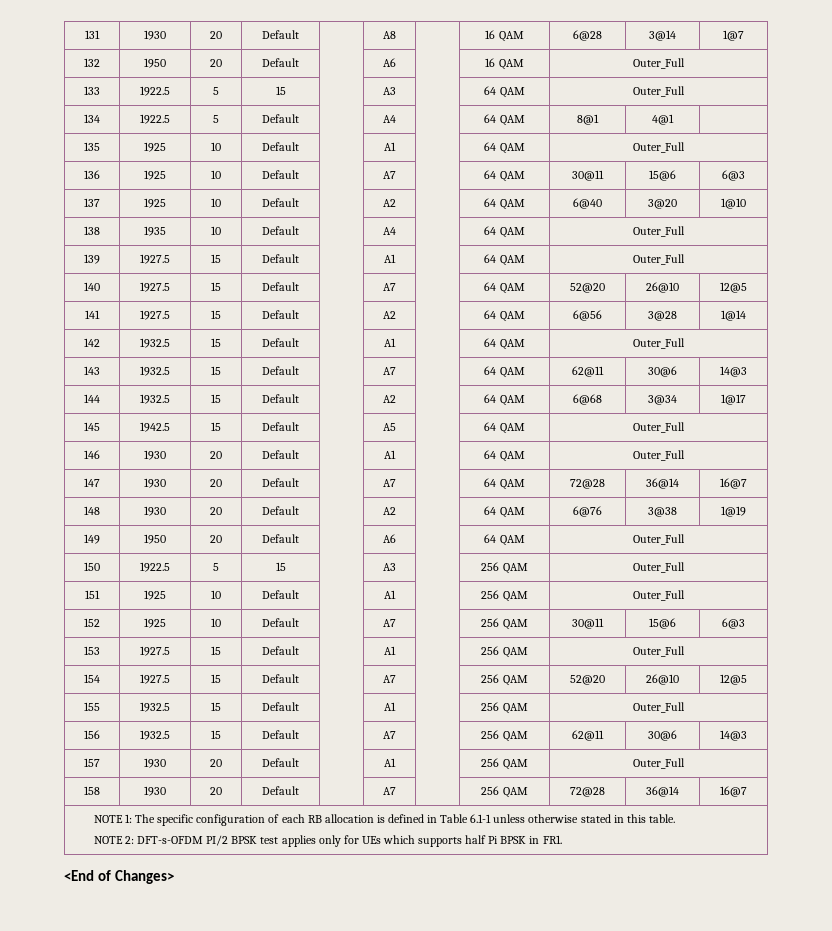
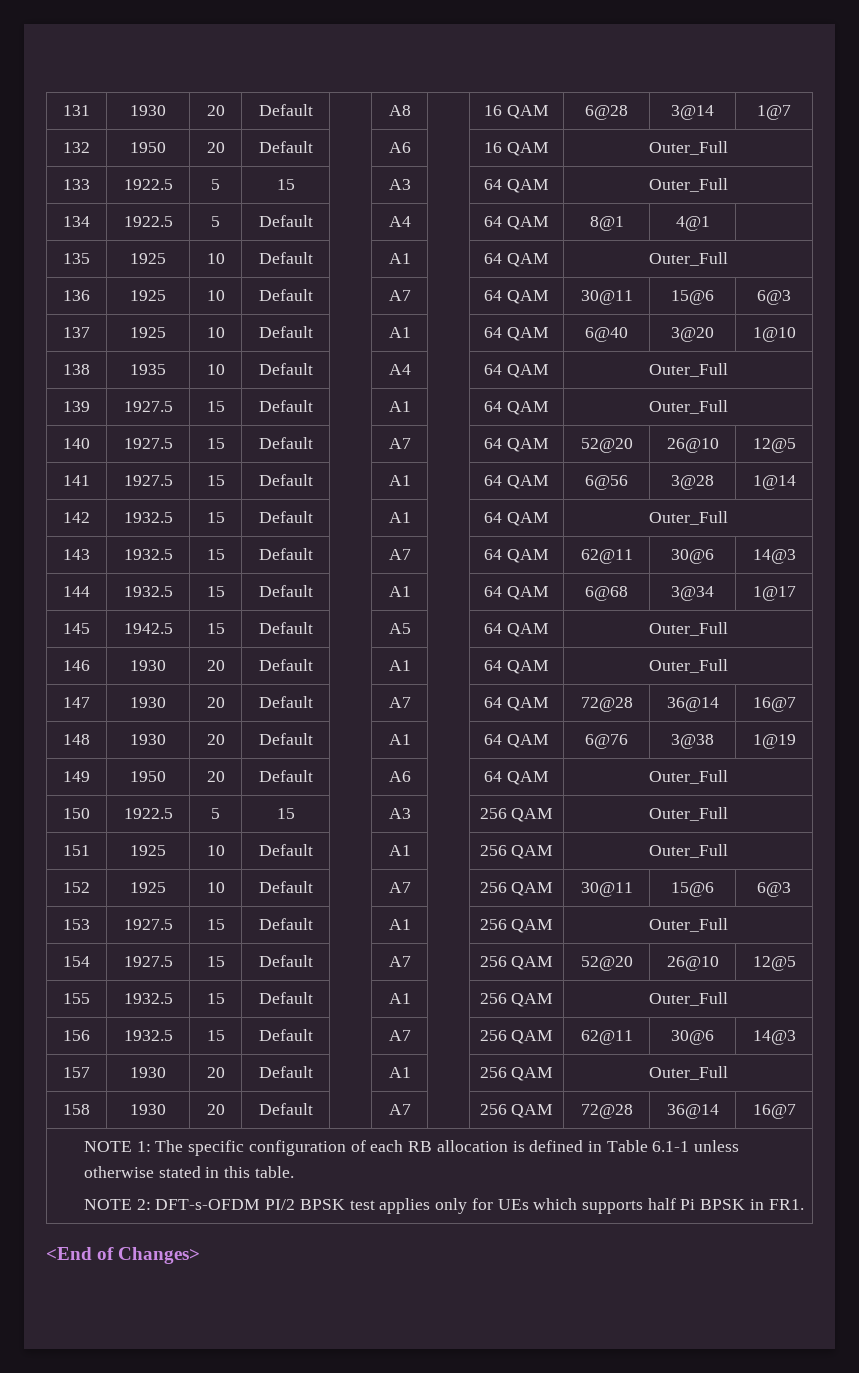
[383,199,396,207] A2 -> [388,327,411,338] A1
[383,311,396,319] A2 -> [388,475,411,486] A1
[383,395,396,403] A2 -> [388,586,411,597] A1
[383,507,396,515] A2 -> [388,734,411,745] A1

